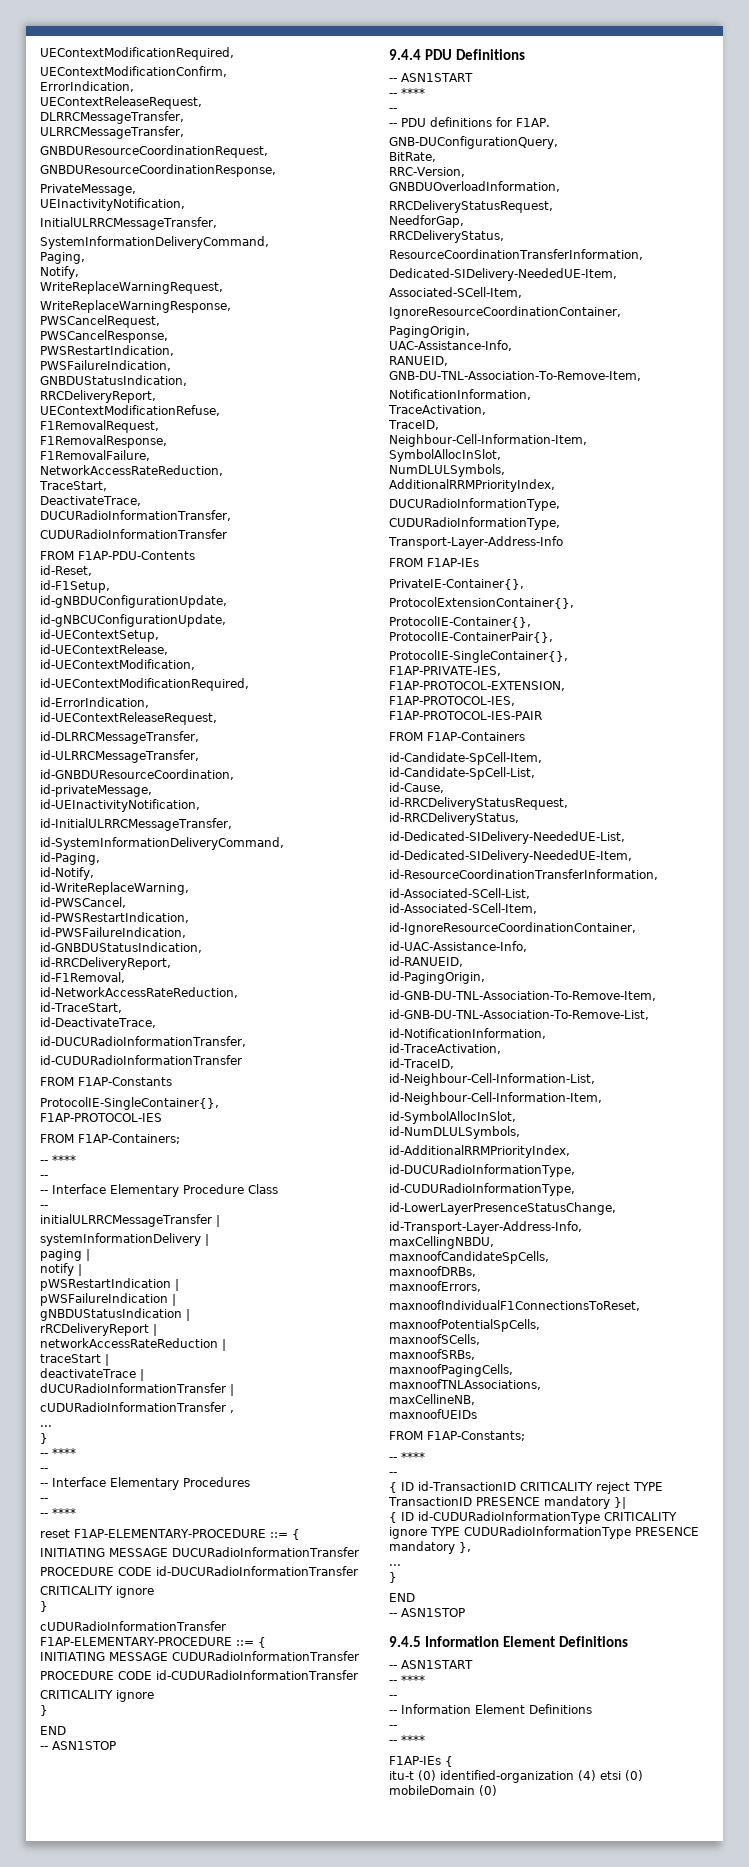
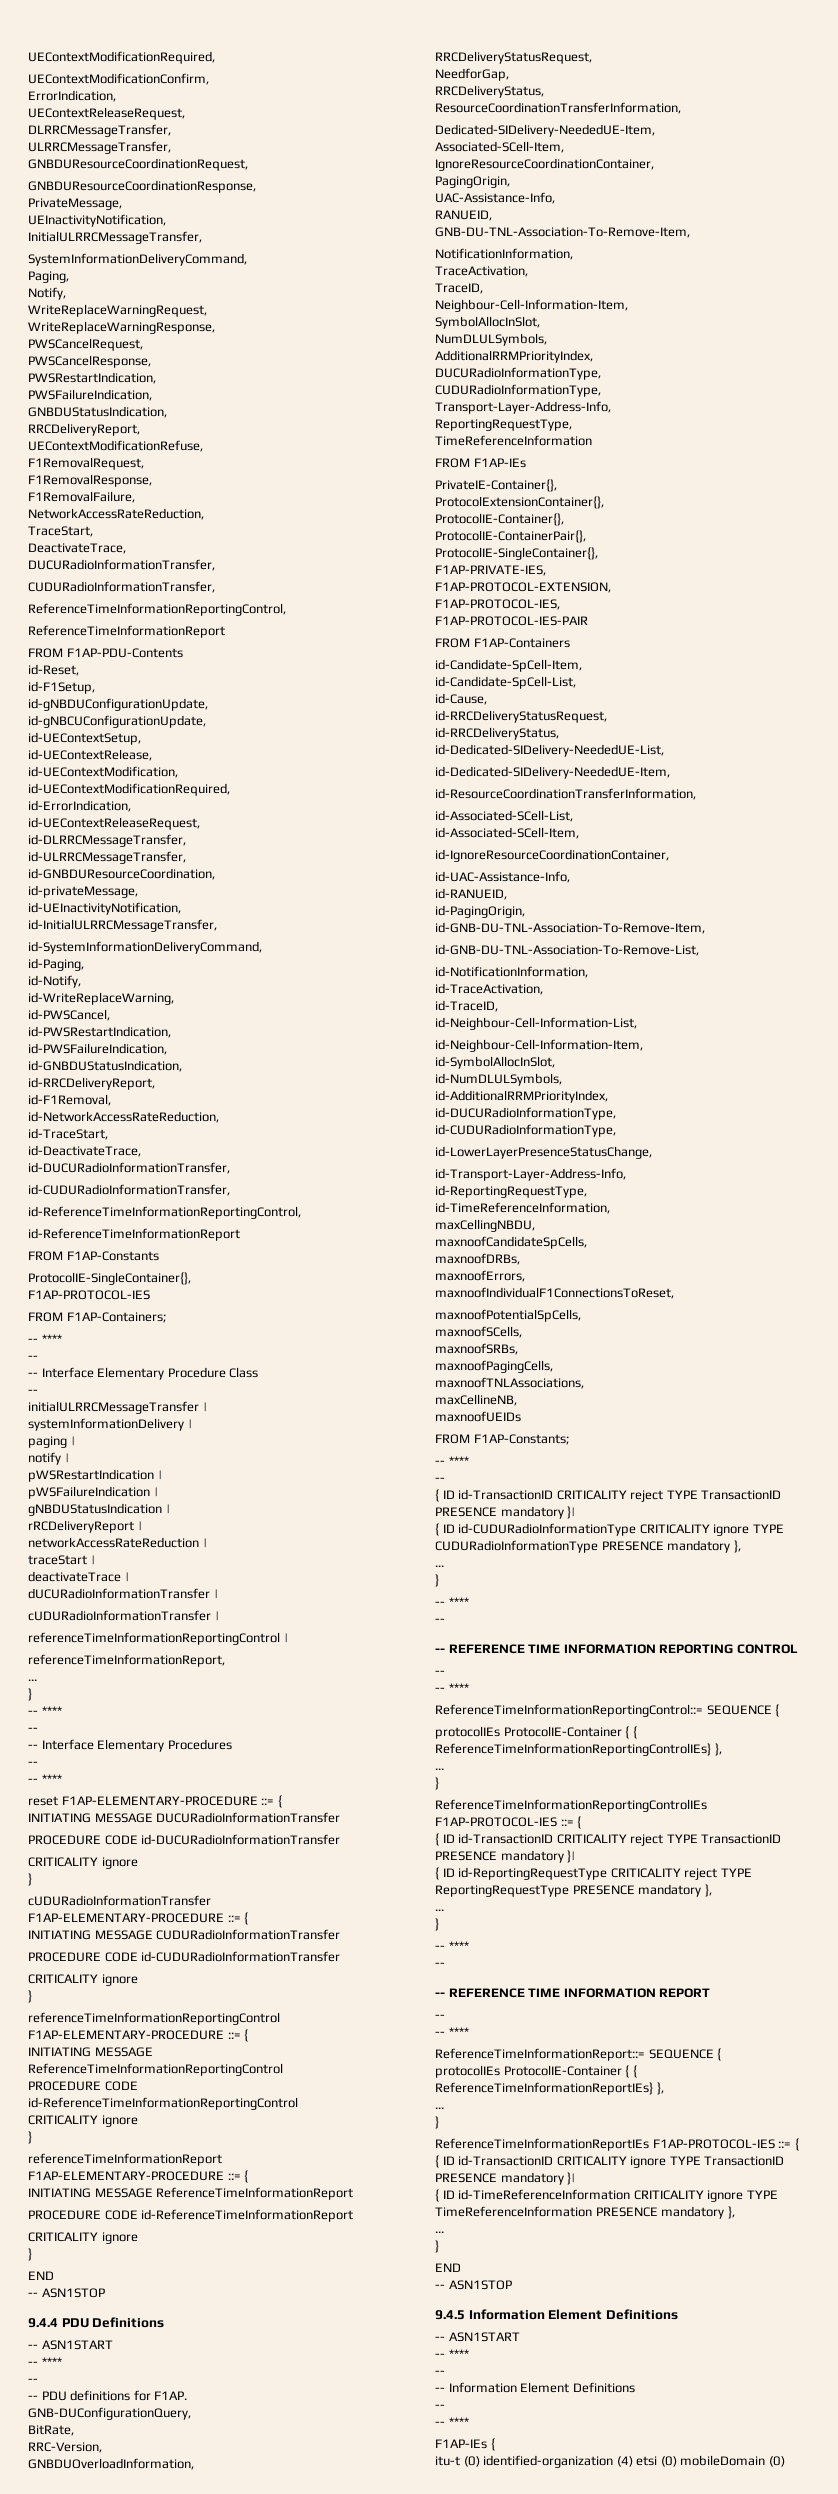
[40,529,227,539] CUDURadioInformationTransfer -> [28,581,215,593] [28,603,286,616] [28,625,225,638] CUDURadioInformationTransfer, // ReferenceTimeInformationReportingControl, // ReferenceTimeInformationReport
[40,1055,242,1065] id-CUDURadioInformationTransfer -> [28,1184,230,1196] [28,1206,301,1219] [28,1228,240,1241] id-CUDURadioInformationTransfer, // id-ReferenceTimeInformationReportingControl, // id-ReferenceTimeInformationReport
[229,1410,234,1413] , -> [214,1611,219,1621] [28,1632,288,1645] [28,1654,225,1667] | // referenceTimeInformationReportingControl | // referenceTimeInformationReport,
(48, 1710) none -> [28,2012,280,2025] [28,2029,249,2042] [28,2047,153,2057] [28,2063,283,2076] [28,2081,138,2091] [28,2097,298,2110] [28,2115,138,2127] [28,2131,32,2144] [28,2153,222,2166] [28,2170,249,2183] [28,2187,354,2200] [28,2209,354,2222] [28,2232,138,2244] [28,2248,32,2261] // referenceTimeInformationReportingControl F1AP-ELEMENTARY-PROCEDURE ::= { // INITIATING MESSAGE ReferenceTimeInformationReportingControl // PROCEDURE CODE id-ReferenceTimeInformationReportingControl // CRITICALITY ignore // } // referenceTimeInformationReport F1AP-ELEMENTARY-PROCEDURE ::= { // INITIATING MESSAGE ReferenceTimeInformationReport // PROCEDURE CODE id-ReferenceTimeInformationReport // CRITICALITY ignore // }
[388,536,563,549] Transport-Layer-Address-Info -> [435,401,611,414] [435,419,572,431] [435,435,592,446] Transport-Layer-Address-Info, // ReportingRequestType, // TimeReferenceInformation
(582, 1227) none -> [435,1185,587,1198] [435,1202,610,1214] // id-ReportingRequestType, // id-TimeReferenceInformation,
(397, 1577) none -> [435,1597,469,1606] [435,1618,445,1623] [435,1644,798,1654] [435,1670,445,1675] [435,1683,469,1692] [435,1704,780,1717] [435,1726,637,1739] [435,1743,722,1756] [435,1768,444,1770] [435,1777,439,1790] [435,1799,707,1812] [435,1816,582,1829] [435,1833,782,1846] [435,1850,576,1863] [435,1867,752,1880] [435,1884,712,1897] [435,1909,444,1911] [435,1918,439,1931] [435,1941,469,1950] [435,1962,445,1967] [435,1988,711,1998] [435,2014,445,2019] [435,2027,469,2036] [435,2048,722,2061] [435,2065,637,2078] [435,2082,664,2095] [435,2107,444,2109] [435,2116,439,2129] [435,2138,799,2151] [435,2155,785,2168] [435,2172,576,2185] [435,2189,778,2202] [435,2206,735,2219] [435,2231,444,2233] [435,2240,439,2253] // -- **** // -- // -- REFERENCE TIME INFORMATION REPORTING CONTROL // -- // -- **** // ReferenceTimeInformationReportingControl::= SEQUENCE { // protocolIEs ProtocolIE-Container { { ReferenceTimeInformationReportingControlIEs} }, // ... // } // ReferenceTimeInformationReportingControlIEs F1AP-PROTOCOL-IES ::= { // { ID id-TransactionID CRITICALITY reject TYPE TransactionID PRESENCE mandatory }| // { ID id-ReportingRequestType CRITICALITY reject TYPE ReportingRequestType PRESENCE mandatory }, // ... // } // -- **** // -- // -- REFERENCE TIME INFORMATION REPORT // -- // -- **** // ReferenceTimeInformationReport::= SEQUENCE { // protocolIEs ProtocolIE-Container { { ReferenceTimeInformationReportIEs} }, // ... // } // ReferenceTimeInformationReportIEs F1AP-PROTOCOL-IES ::= { // { ID id-TransactionID CRITICALITY ignore TYPE TransactionID PRESENCE mandatory }| // { ID id-TimeReferenceInformation CRITICALITY ignore TYPE TimeReferenceInformation PRESENCE mandatory }, // ... // }

